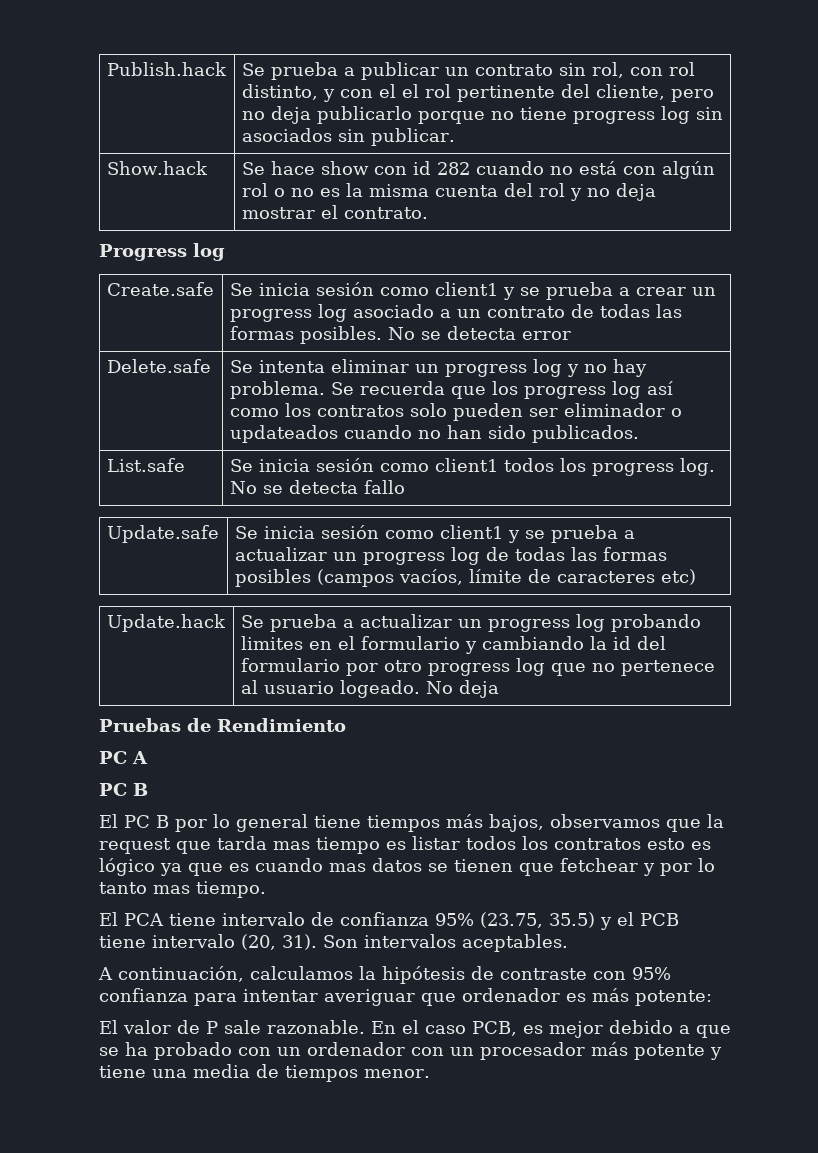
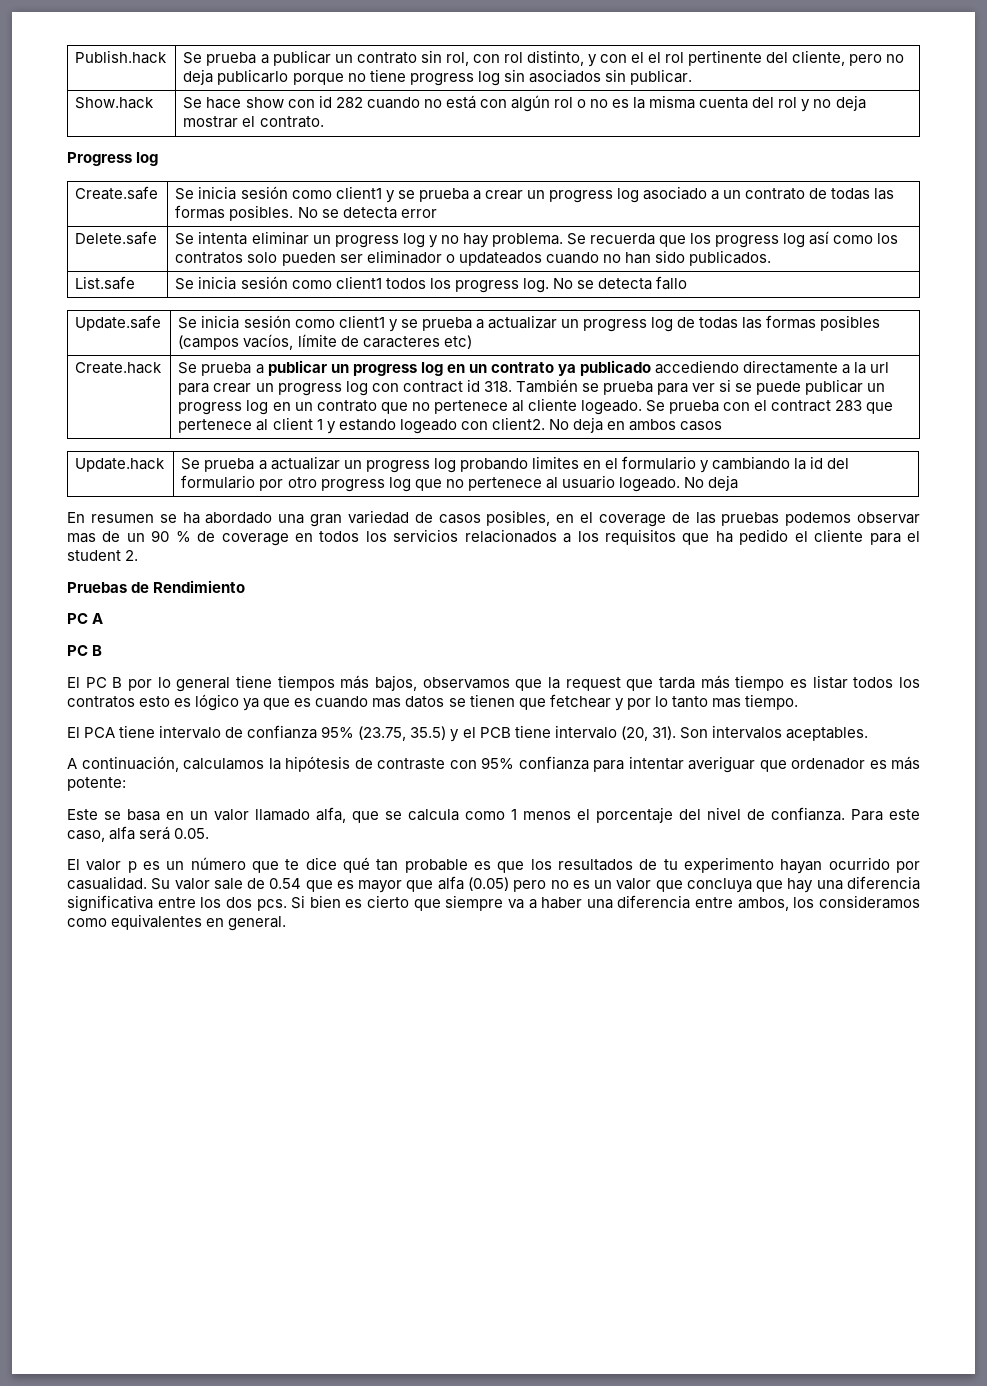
(696, 577) none -> [75,362,163,374] [178,360,890,376] [178,379,886,396] [178,398,894,415] [178,417,723,434] // Create.hack | Se prueba a publicar un progress log en un contrato ya publicado accediendo directamente a la url para crear un progress log con contract id 318. También se prueba para ver si se puede publicar un progress log en un contrato que no pertenece al cliente logeado. Se prueba con el contract 283 que pertenece al client 1 y estando logeado con client2. No deja en ambos casos
(499, 689) none -> [67,510,921,527] [67,529,921,546] [67,550,139,561] // En resumen se ha abordado una gran variedad de casos posibles, en el coverage de las pruebas podemos observar mas de un 90 % de coverage en todos los servicios relacionados a los requisitos que ha pedido el cliente para el student 2.
[273,841,310,850] mas -> [700,675,730,689] más
[99,1020,731,1038] [99,1042,722,1060] [99,1064,430,1082] El valor de P sale razonable. En el caso PCB, es mejor debido a que se ha probado con un ordenador con un procesador más potente y tiene una media de tiempos menor. -> [67,807,920,823] [67,826,210,842] [67,857,921,874] [67,876,920,893] [67,895,921,912] [67,914,287,931] Este se basa en un valor llamado alfa, que se calcula como 1 menos el porcentaje del nivel de confianza. Para este caso, alfa será 0.05. // El valor p es un número que te dice qué tan probable es que los resultados de tu experimento hayan ocurrido por casualidad. Su valor sale de 0.54 que es mayor que alfa (0.05) pero no es un valor que concluya que hay una diferencia significativa entre los dos pcs. Si bien es cierto que siempre va a haber una diferencia entre ambos, los consideramos como equivalentes en general.

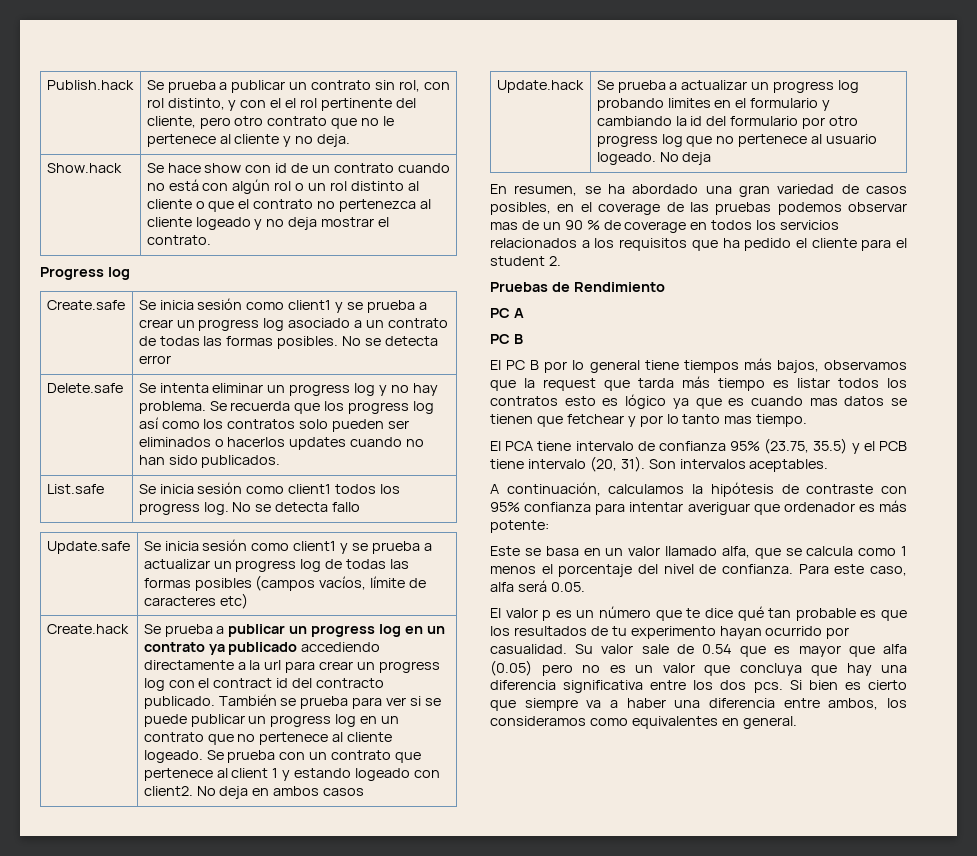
[886,54,905,63] [183,69,692,86] no deja publicarlo porque no tiene progress log sin asociados sin publicar. -> [234,116,395,129] [146,134,351,147] otro contrato que no le pertenece al cliente y no deja.
[335,97,363,108] 282 -> [291,163,395,173] de un contrato
[590,95,798,109] no es la misma cuenta del rol -> [308,181,419,191] [146,199,432,212] [146,217,251,230] un rol distinto al cliente o que el contrato no pertenezca al cliente logeado
[366,250,542,266] eliminador o updateados -> [138,437,347,450] eliminados o hacerlos updates
(399, 387) none -> [198,678,210,688] el
[483,381,512,392] 318. -> [292,678,385,688] [143,696,215,709] del contracto publicado.
[754,400,863,412] el contract 283 -> [309,750,392,760] un contrato
[90,514,154,523] resumen -> [514,185,578,196] resumen,

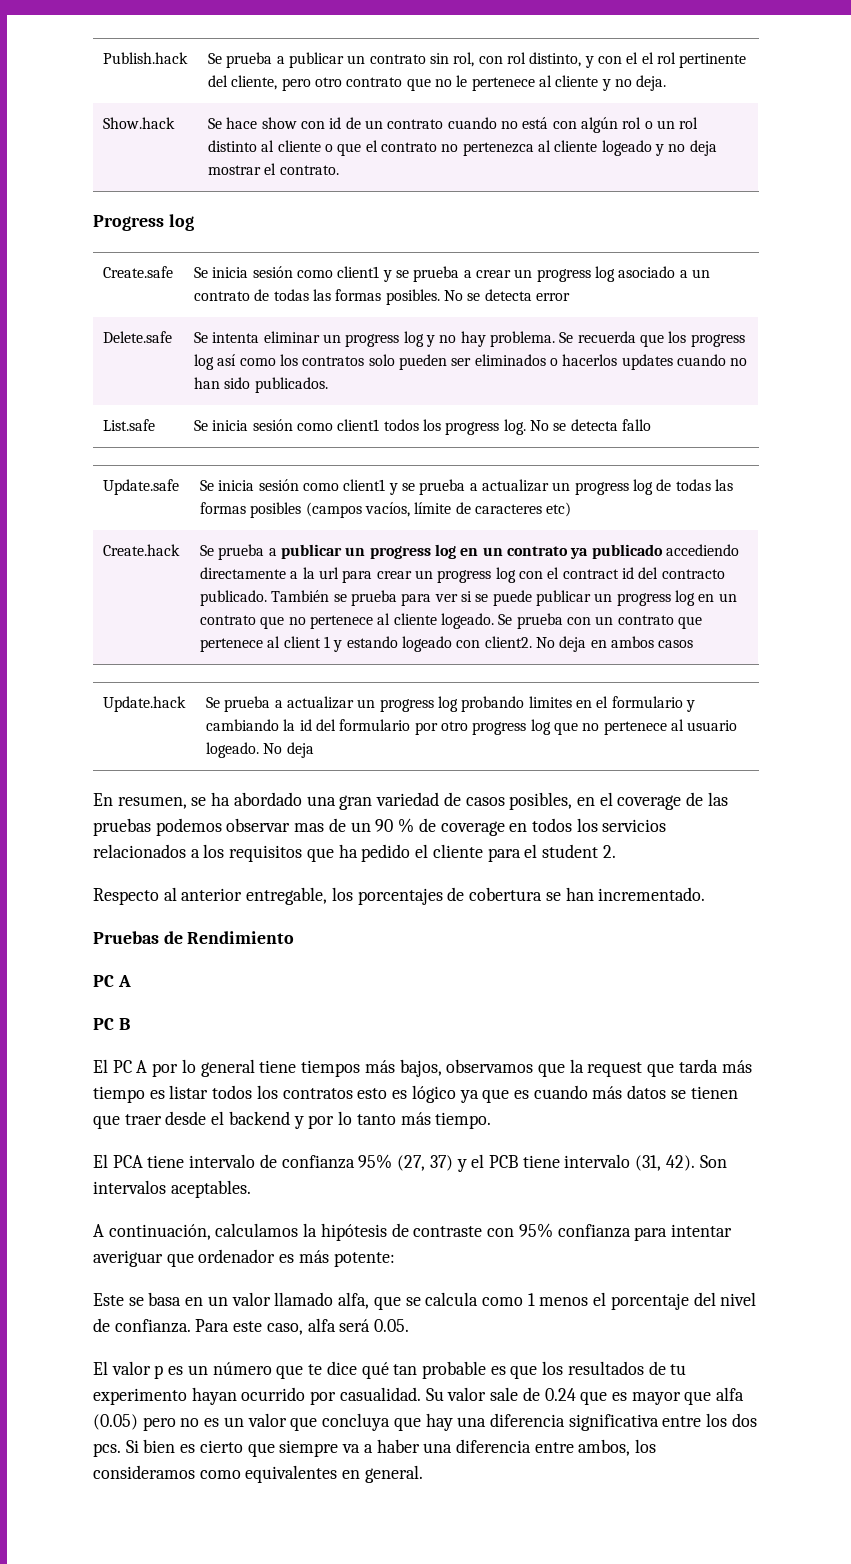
(561, 261) none -> [93,887,706,905] // Respecto al anterior entregable, los porcentajes de cobertura se han incrementado.
[530,360,540,370] B -> [136,1060,148,1073] A
[809,398,838,406] mas -> [592,1086,623,1099] más
[566,414,624,424] fetchear -> [124,1111,290,1125] traer desde el backend
[724,416,753,424] mas -> [400,1112,431,1125] más
[764,438,848,454] (23.75, 35.5) -> [397,1155,453,1171] (27, 37)
[589,456,645,472] (20, 31). -> [635,1155,695,1171] (31, 42).
[702,644,732,654] 0.54 -> [544,1388,576,1401] 0.24

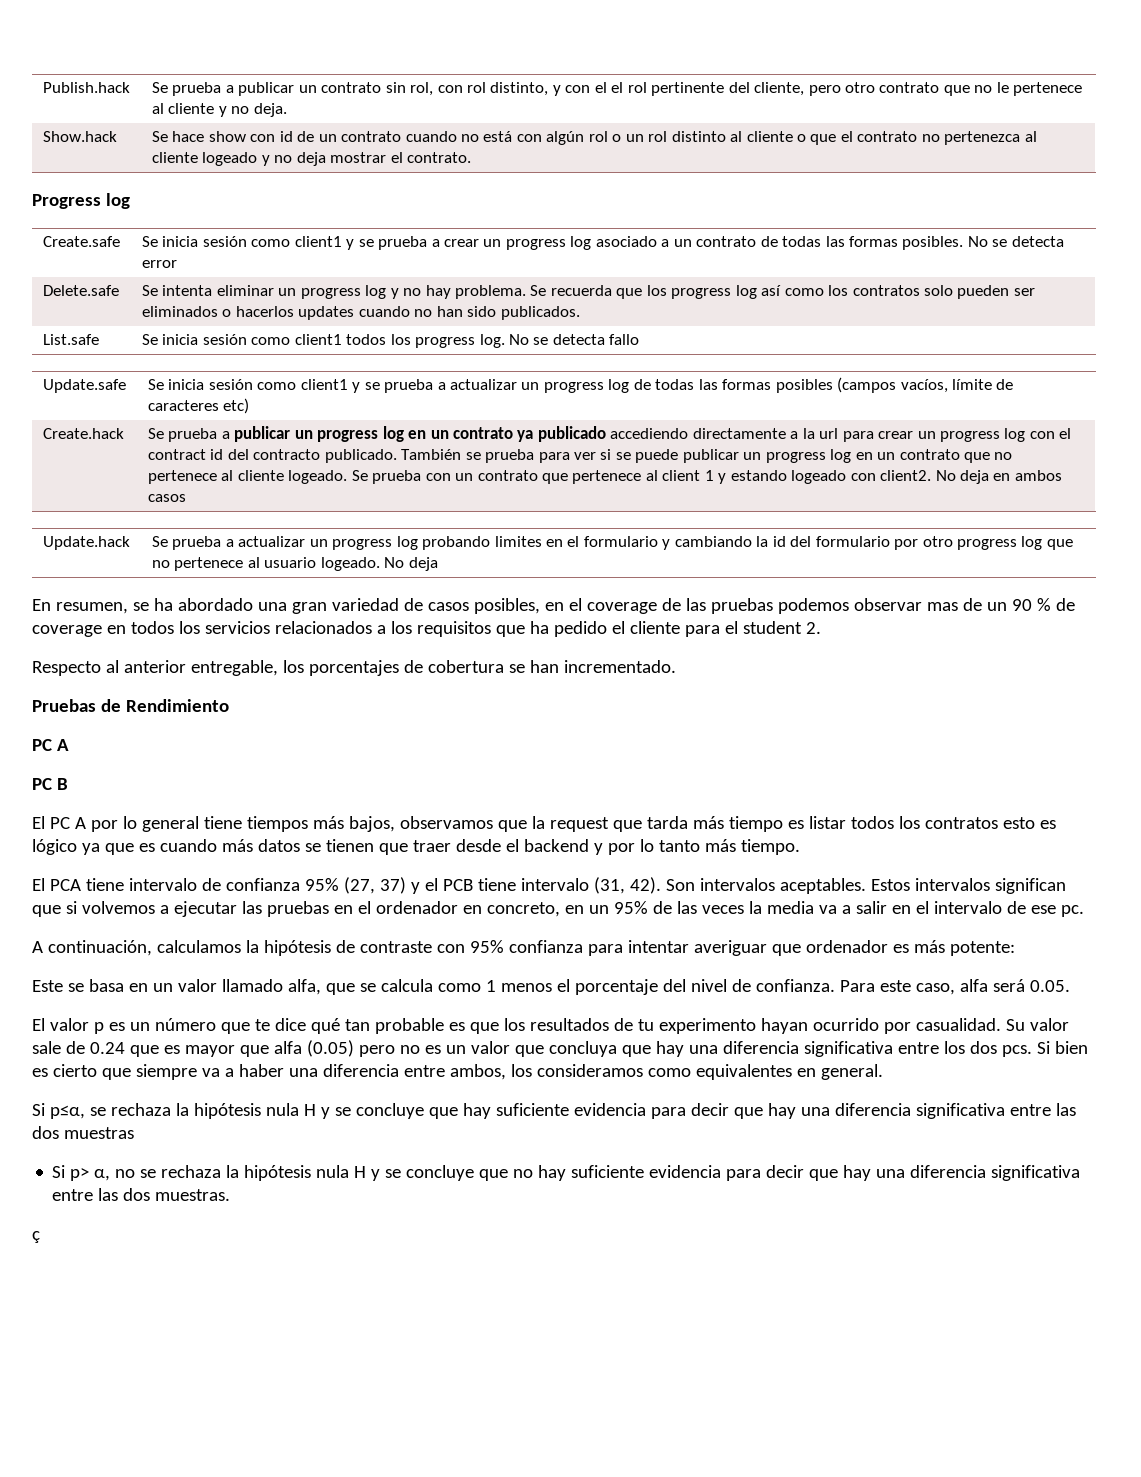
(251, 1189) none -> [870,878,1066,894] [32,901,1084,917] Estos intervalos significan que si volvemos a ejecutar las pruebas en el ordenador en concreto, en un 95% de las veces la media va a salir en el intervalo de ese pc.
(423, 1474) none -> [32,1103,1076,1119] [32,1126,134,1139] [52,1165,1081,1181] [52,1188,231,1201] [32,1231,40,1243] // Si p≤α, se rechaza la hipótesis nula H y se concluye que hay suficiente evidencia para decir que hay una diferencia significativa entre las dos muestras // Si p> α, no se rechaza la hipótesis nula H y se concluye que no hay suficiente evidencia para decir que hay una diferencia significativa entre las dos muestras. // ç

